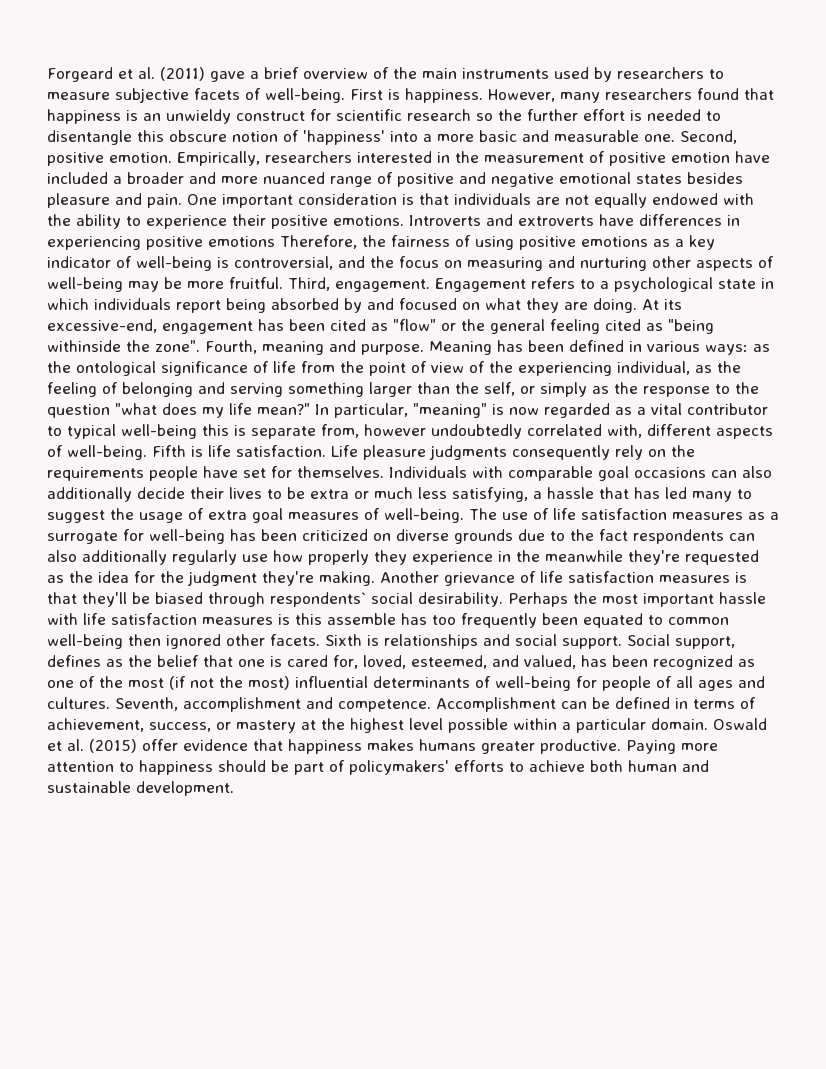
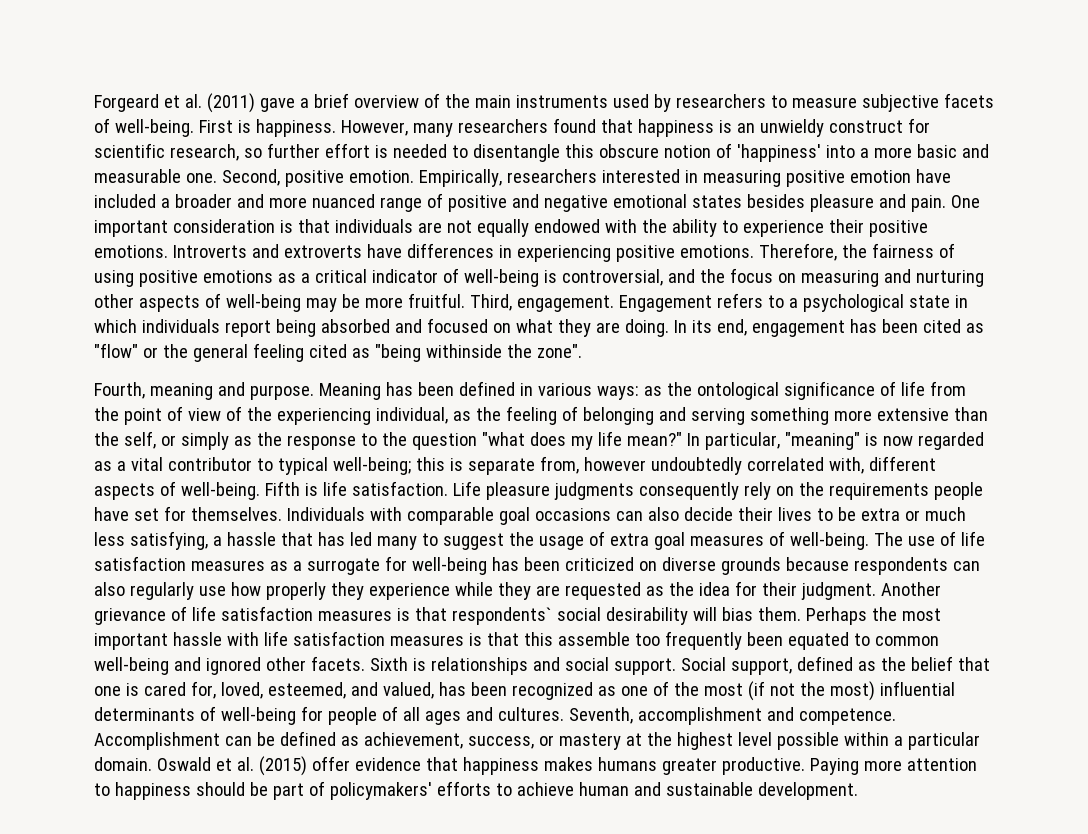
[407,109,522,121] research so the -> [169,144,262,161] research, so
[455,151,605,163] the measurement of -> [702,170,781,187] measuring
[208,236,275,247] emotions -> [679,245,754,258] emotions.
[689,235,715,250] key -> [314,269,367,283] critical
[344,298,362,313] by -> (390, 326) none
[642,299,682,310] [47,319,157,333] At its excessive-end, -> [673,319,747,336] In its end,
(200, 346) none -> (582, 351) //
[369,382,412,397] larger -> [833,408,949,421] more extensive
[121,424,197,439] well-being -> [332,457,411,475] well-being;
[47,487,132,502] additionally -> (679, 514) none
[518,529,628,541] due to the fact -> [785,557,849,571] because
[82,550,167,565] additionally -> (125, 589) none
[498,550,680,565] in the meanwhile they're -> [454,582,560,600] while they are
[160,571,375,586] the judgment they're making. -> [761,582,876,600] their judgment.
[82,592,503,607] they'll be biased through respondents` social desirability. -> [451,607,801,625] respondents` social desirability will bias them.
(290, 619) none -> [486,632,519,646] that
[401,613,427,625] has -> (630, 639) none
[128,634,161,646] then -> [173,657,201,671] and
[47,655,101,667] defines -> [796,656,853,671] defined
[675,697,756,709] in terms of -> [340,736,359,746] as
[590,760,623,772] both -> (574, 789) none

